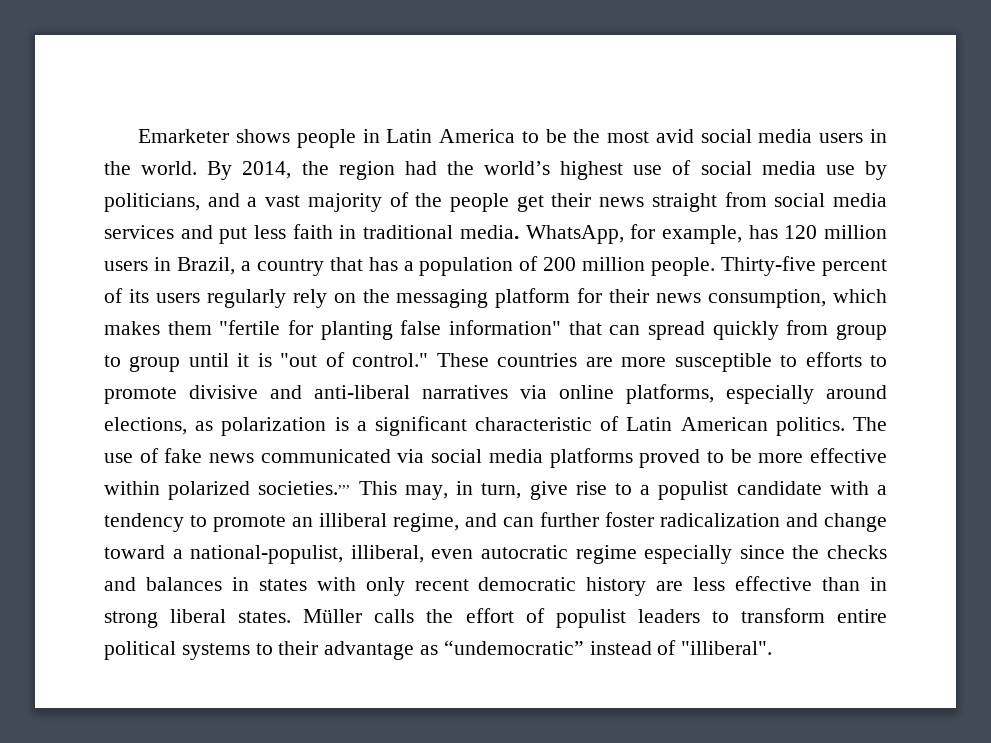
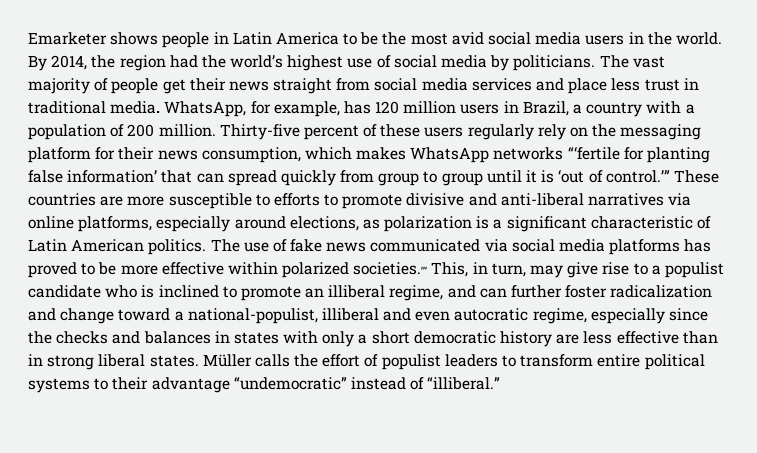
[825,161,887,180] [104,193,258,212] use by politicians, and a -> [490,55,629,71] by politicians. The
[415,193,443,207] the -> (109, 84) none
[219,224,333,244] put less faith -> [568,78,680,94] place less trust
[329,257,398,271] that has -> [646,101,682,114] with
[582,257,716,276] million people. -> [158,124,216,137] million.
[128,289,149,303] its -> [380,124,421,137] these
[167,320,281,335] them "fertile -> [410,147,620,163] WhatsApp networks “‘fertile
[449,320,561,335] information" -> [67,170,158,183] information’
[280,352,429,367] "out of control." -> [558,170,670,183] ‘out of control.’”
(633, 458) none -> [684,239,712,252] has
[358,481,448,500] This may, -> [431,262,469,277] This,
(522, 491) none -> [530,265,564,278] may
[829,481,887,495] [104,513,184,532] with a tendency -> [105,285,219,298] who is inclined
[350,545,424,563] illiberal, -> [321,308,412,321] illiberal and
[575,545,637,564] regime -> [532,308,587,324] regime,
[414,579,469,591] recent -> [358,331,410,344] a short
[420,645,439,655] as -> (230, 385) none
[681,641,773,655] "illiberal". -> [427,377,501,390] “illiberal.”

